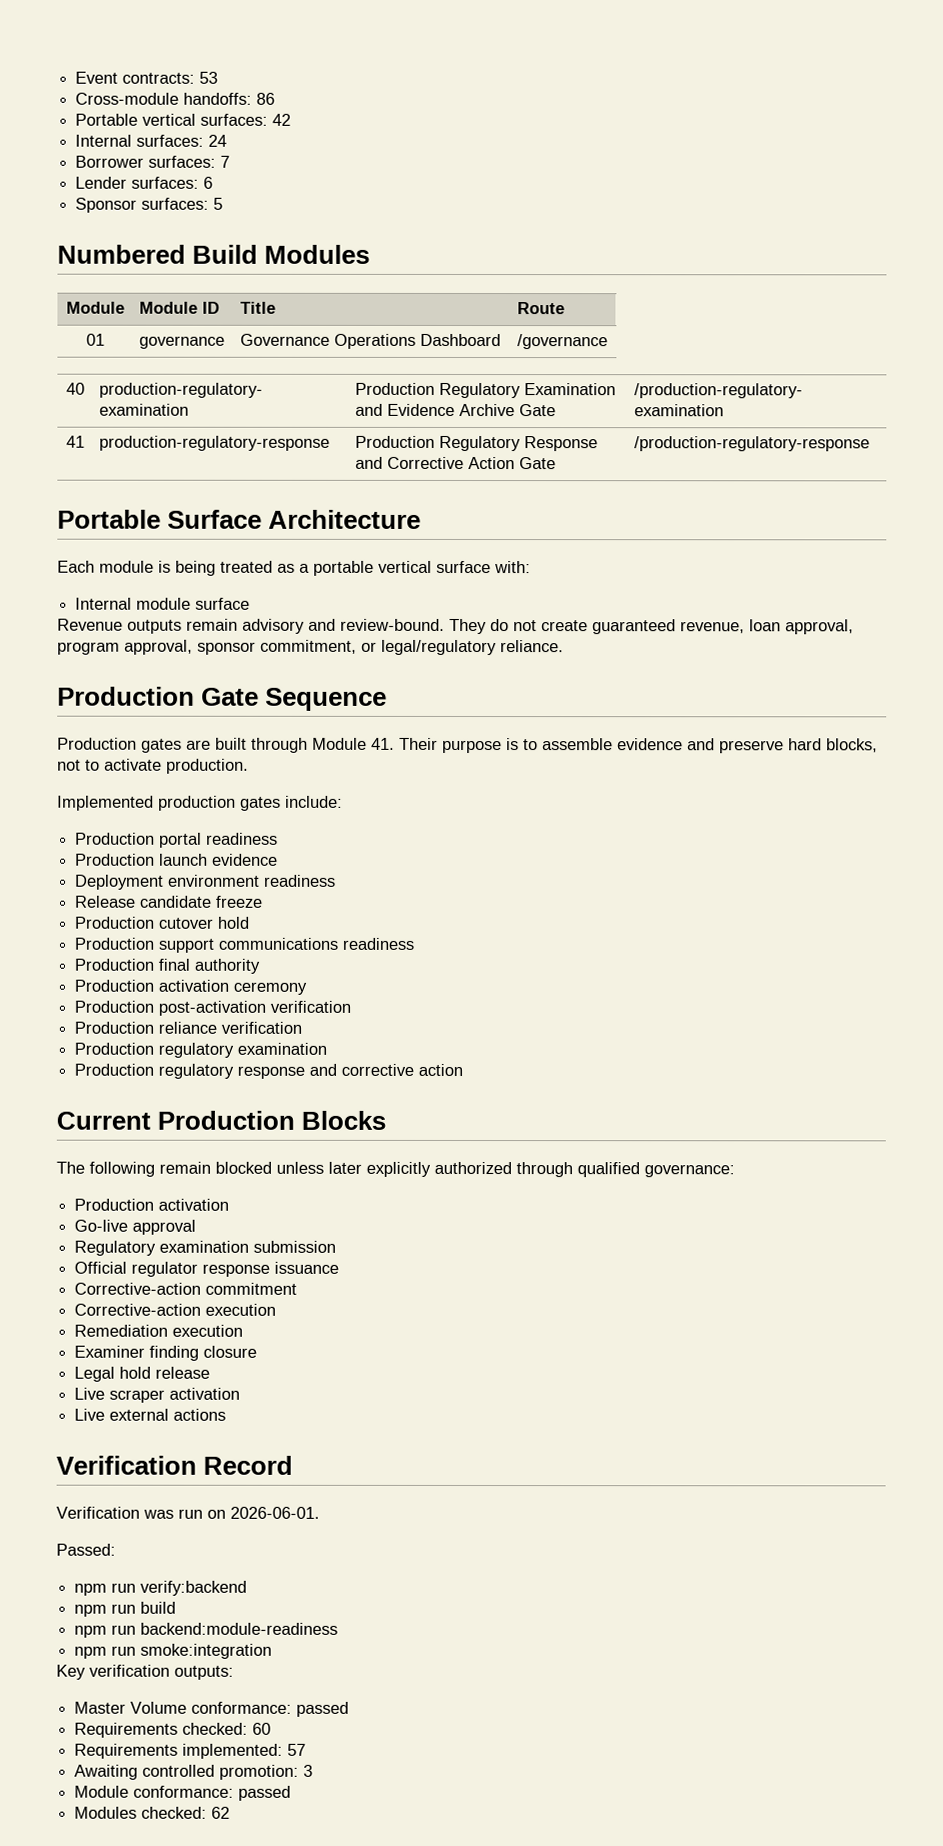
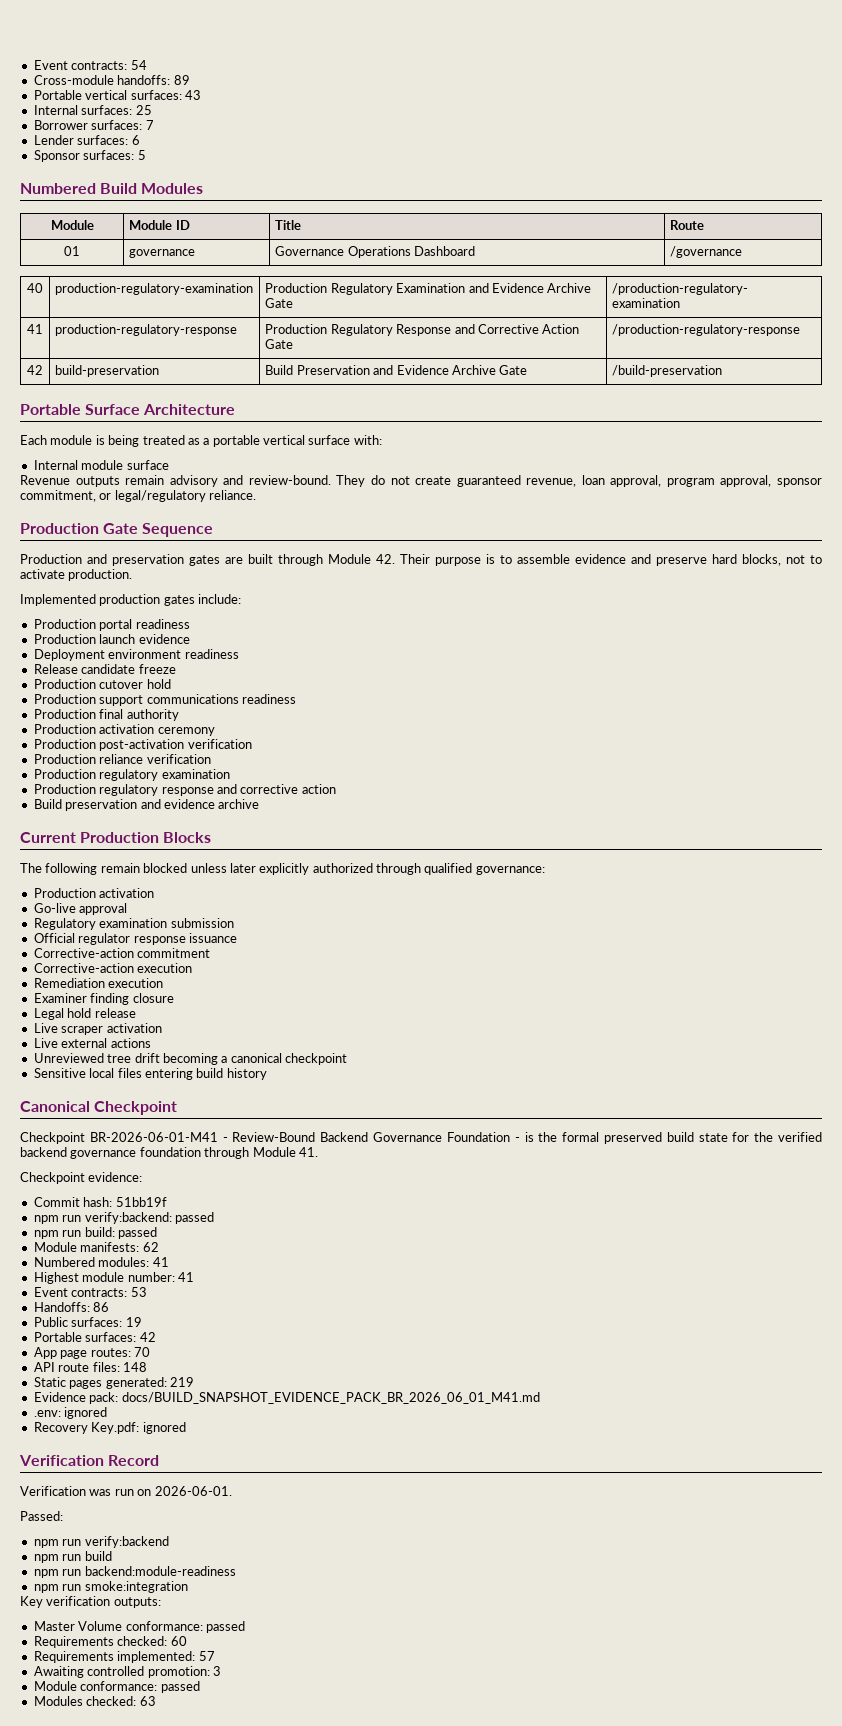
[75,71,219,84] Event contracts: 53 -> [33,60,147,70] Event contracts: 54
[256,92,276,105] 86 -> [173,75,190,85] 89
[272,113,292,126] 42 -> [184,90,201,100] 43
[208,134,228,147] 24 -> [135,105,152,115] 25
(870, 444) none -> [27,365,43,375] [55,365,160,377] [265,365,528,375] [612,365,723,377] // 42 | build-preservation | Build Preservation and Evidence Archive Gate | /build-preservation
(137, 743) none -> [87,554,184,566] and preservation
[371,737,395,750] 41. -> [376,554,395,564] 42.
(464, 1069) none -> [33,799,260,811] // Build preservation and evidence archive
(227, 1414) none -> [33,1053,347,1065] [33,1068,267,1080] [20,1101,178,1115] [20,1132,822,1144] [20,1147,318,1159] [20,1172,143,1184] [33,1197,167,1207] [33,1212,214,1224] [33,1227,157,1239] [33,1242,159,1252] [33,1257,169,1267] [33,1272,194,1284] [33,1287,147,1297] [33,1302,110,1312] [33,1317,142,1327] [33,1332,156,1342] [33,1347,150,1359] [33,1362,147,1372] [33,1377,194,1389] [33,1392,540,1404] [33,1407,108,1419] [33,1422,186,1434] // Unreviewed tree drift becoming a canonical checkpoint // Sensitive local files entering build history // Canonical Checkpoint // Checkpoint BR-2026-06-01-M41 - Review-Bound Backend Governance Foundation - is the formal preserved build state for the verified backend governance foundation through Module 41. // Checkpoint evidence: // Commit hash: 51bb19f // npm run verify:backend: passed // npm run build: passed // Module manifests: 62 // Numbered modules: 41 // Highest module number: 41 // Event contracts: 53 // Handoffs: 86 // Public surfaces: 19 // Portable surfaces: 42 // App page routes: 70 // API route files: 148 // Static pages generated: 219 // Evidence pack: docs/BUILD_SNAPSHOT_EVIDENCE_PACK_BR_2026_06_01_M41.md // .env: ignored // Recovery Key.pdf: ignored
[211,1806,231,1819] 62 -> [139,1696,156,1706] 63

